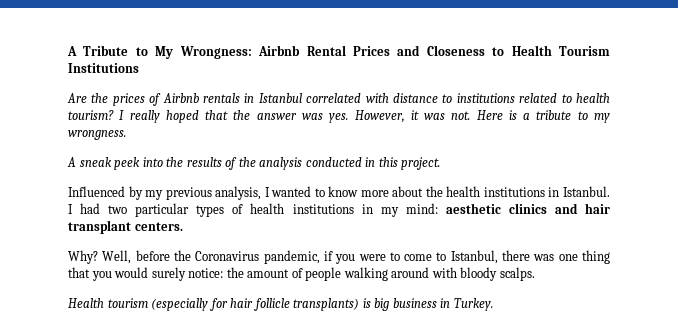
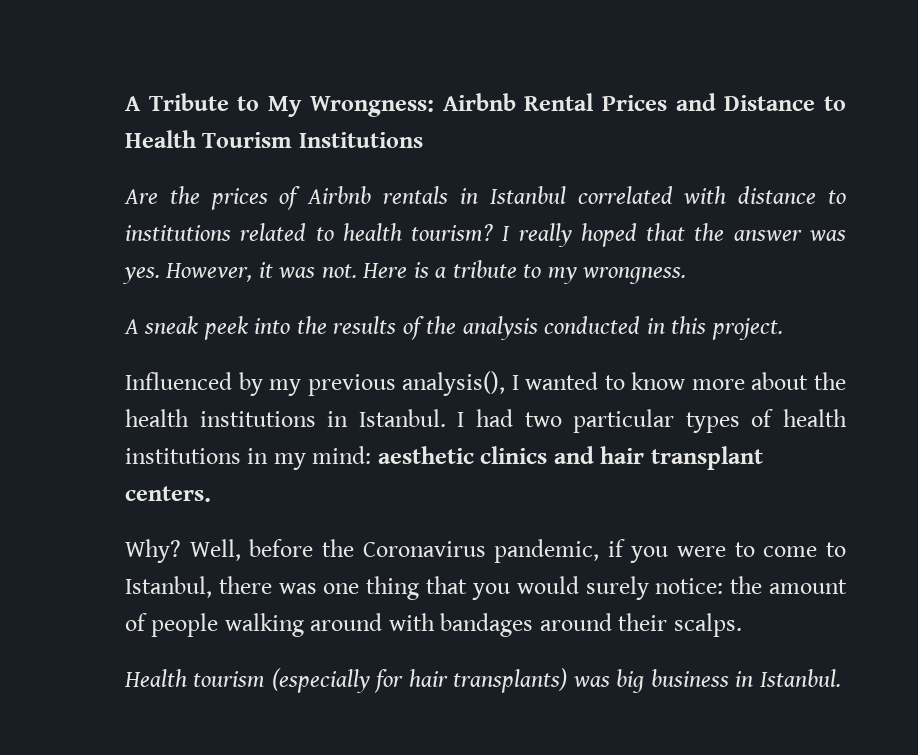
[426,45,485,56] Closeness -> [724,95,816,111] Distance
[215,186,262,200] analysis, -> [402,371,506,396] analysis(),
[460,267,498,281] bloody -> [440,613,668,637] bandages around their
[253,298,371,311] follicle transplants) is -> [453,668,610,693] transplants) was
[453,298,493,311] Turkey. -> [759,669,841,687] Istanbul.

